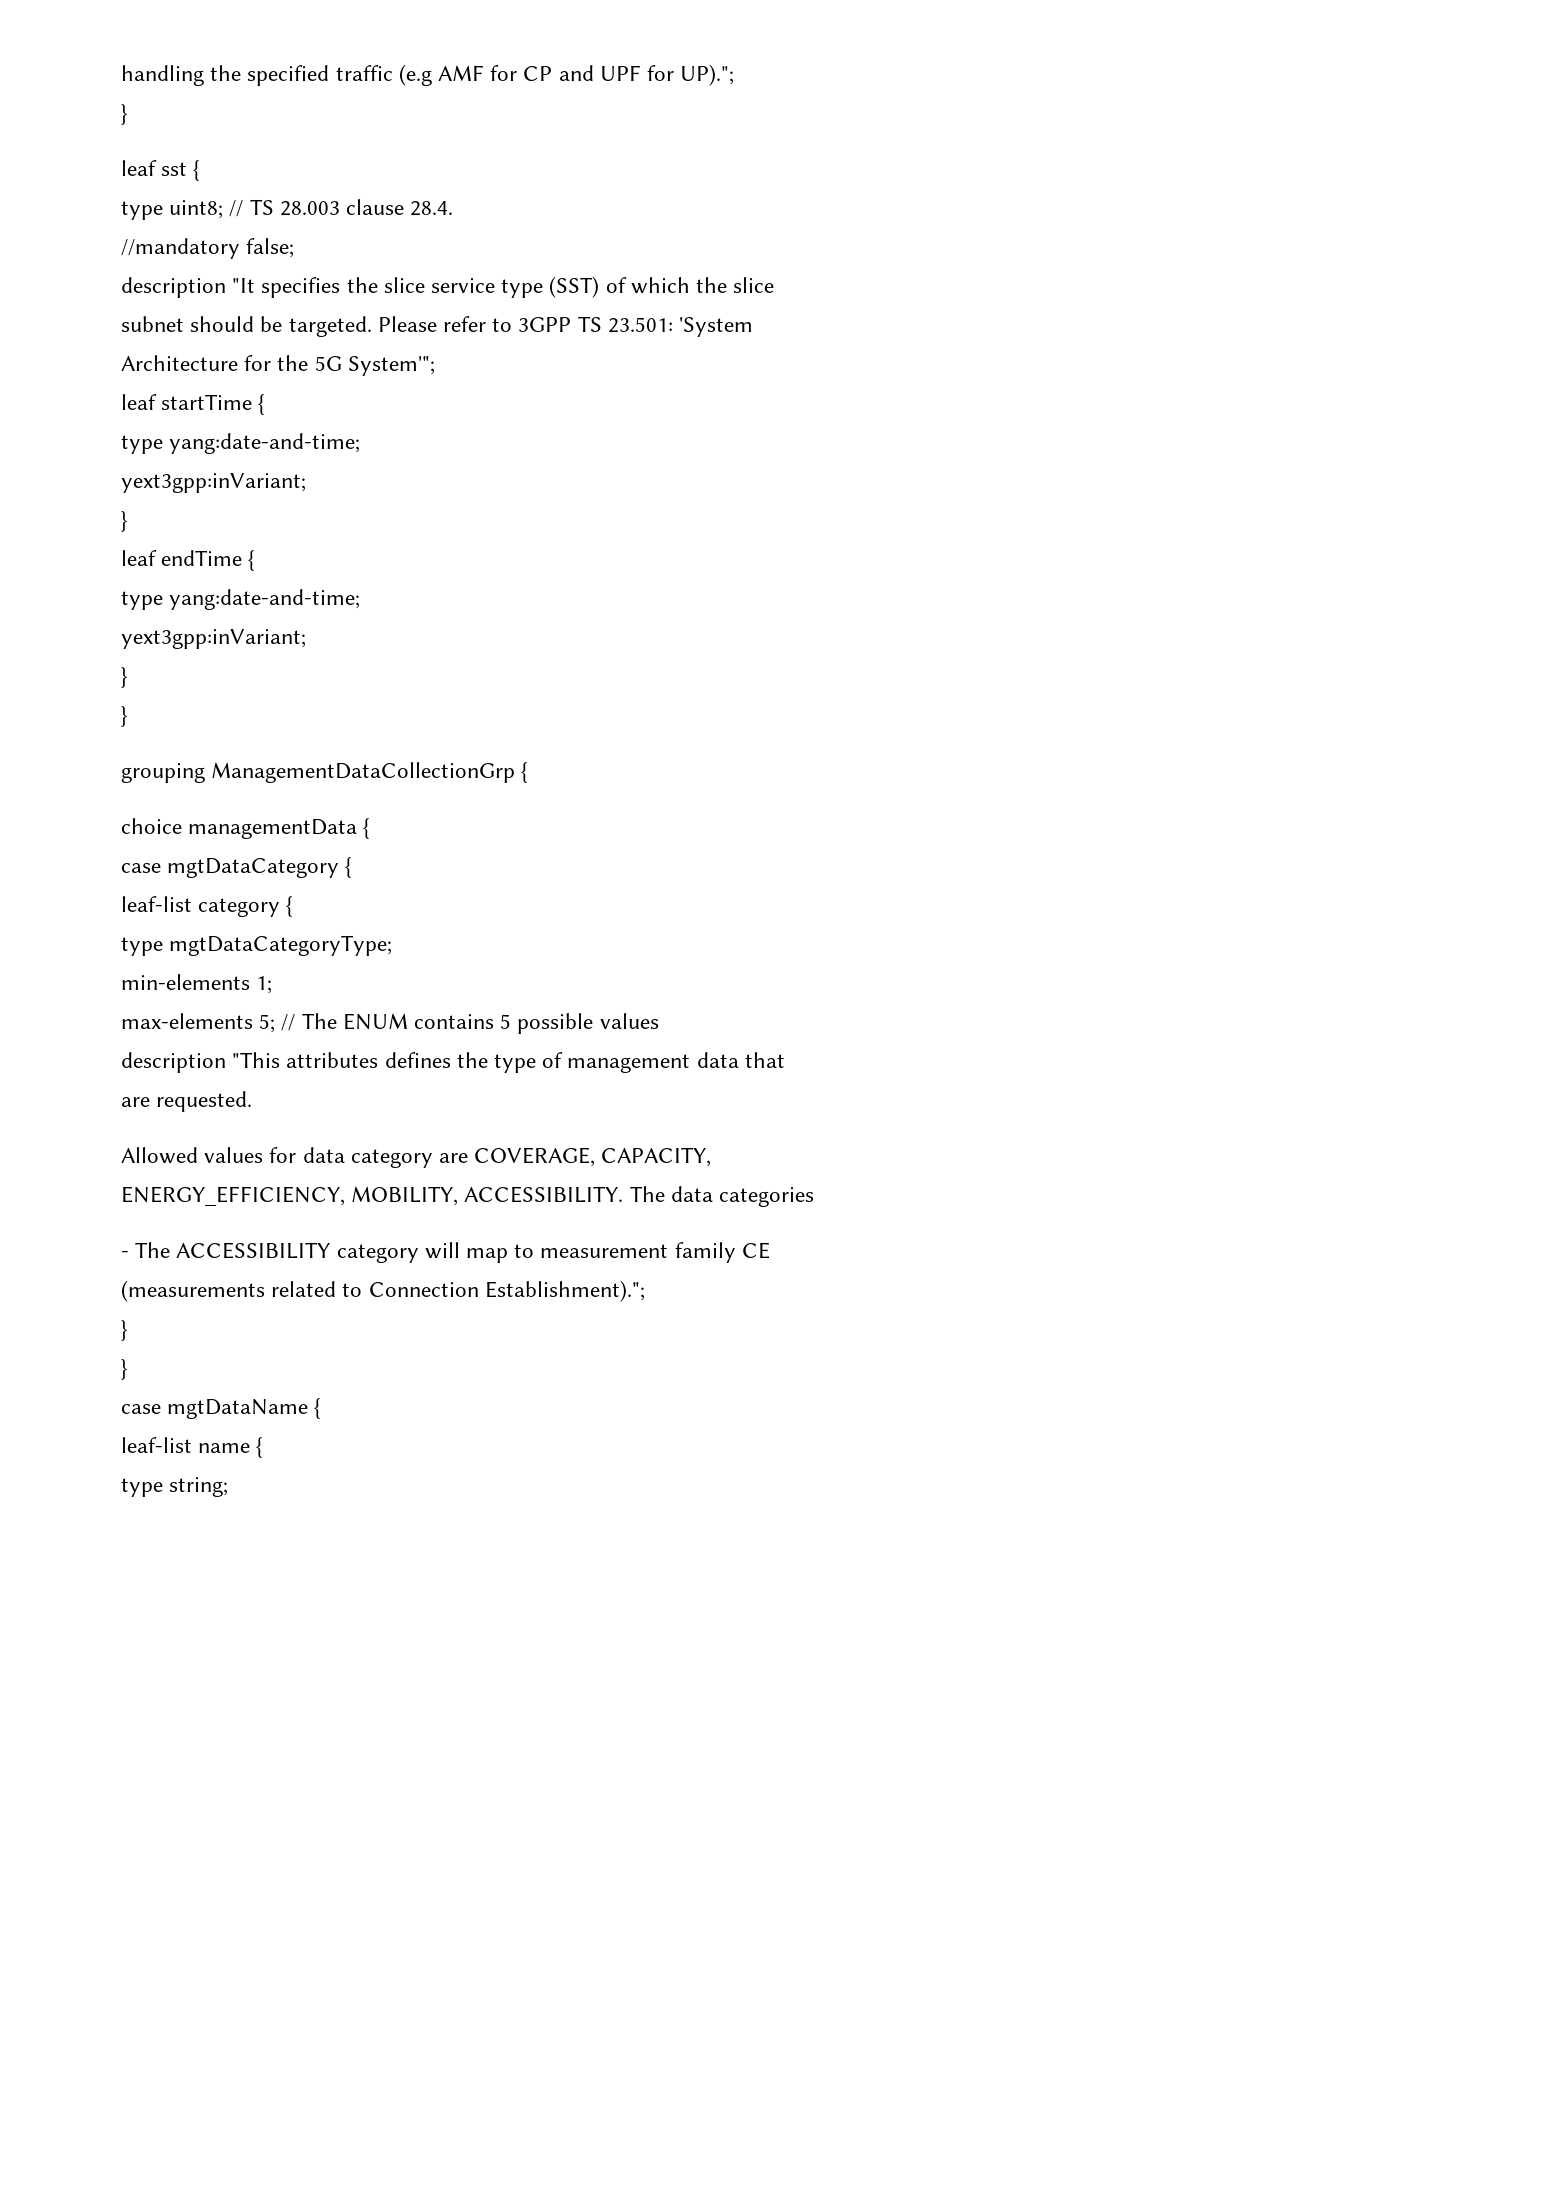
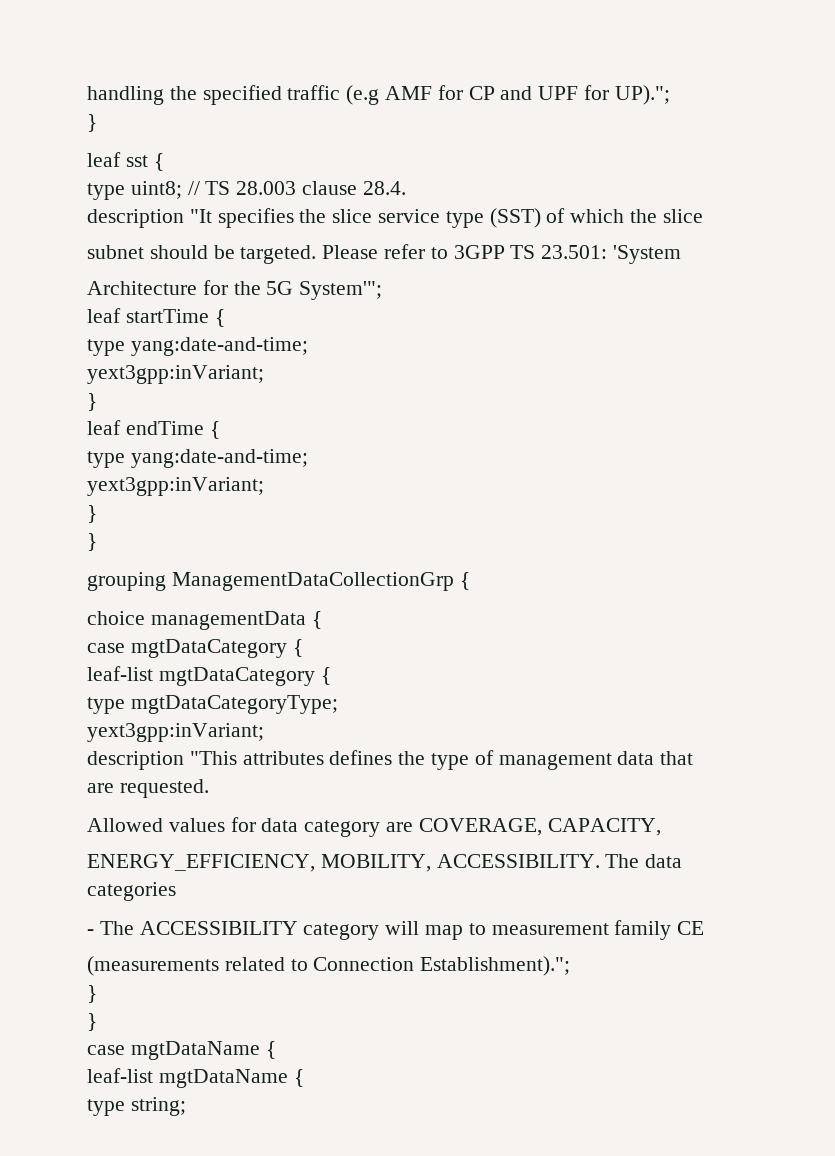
[121,238,295,259] // //mandatory false; -> (406, 188) none
[198,898,281,917] category -> [158,667,315,686] mgtDataCategory
[121,974,273,994] [121,1013,659,1034] min-elements 1; // max-elements 5; // The ENUM contains 5 possible values -> [87,723,264,742] yext3gpp:inVariant;
[198,1443,251,1453] name -> [158,1069,288,1088] mgtDataName

